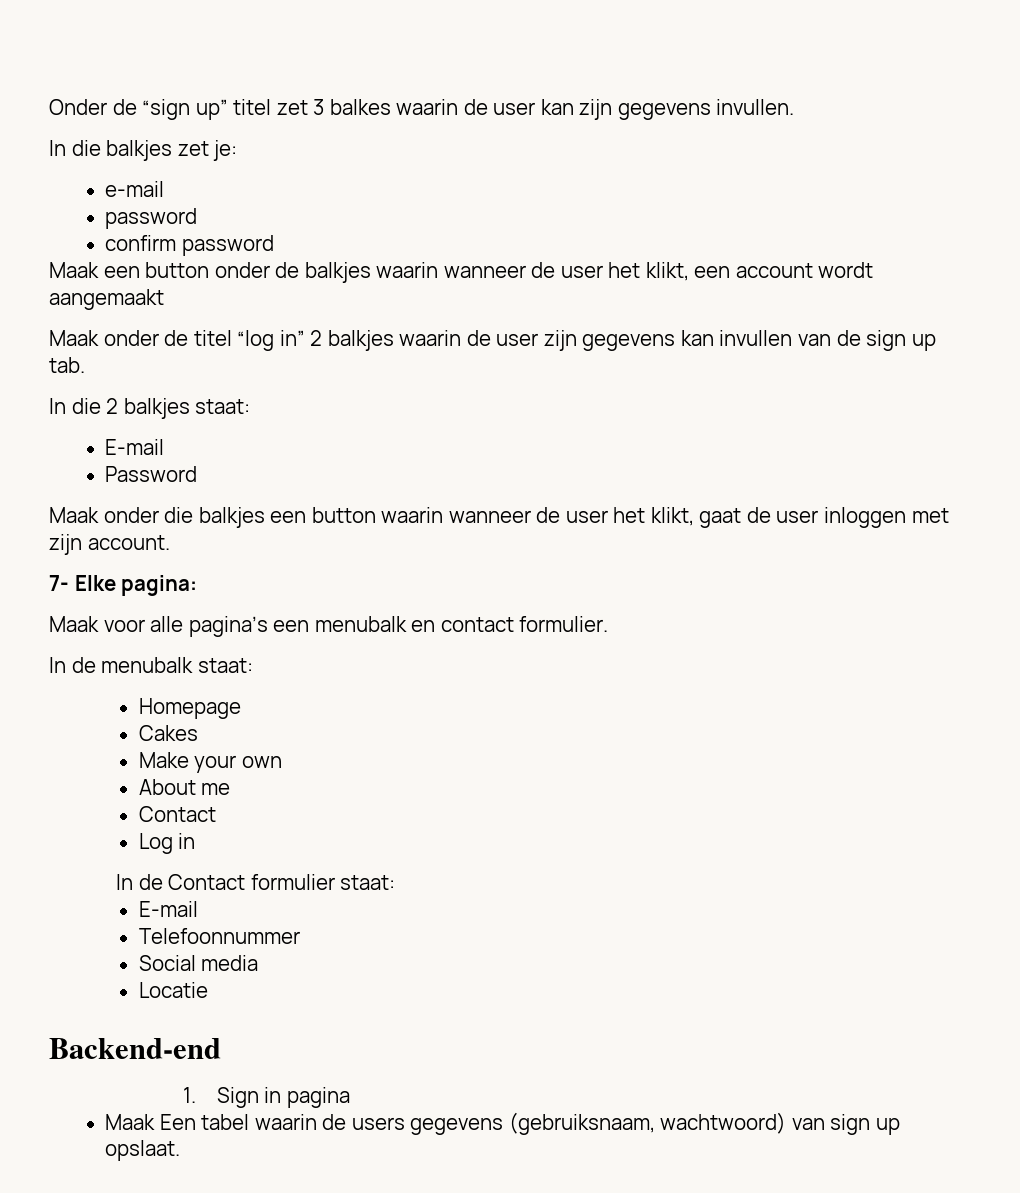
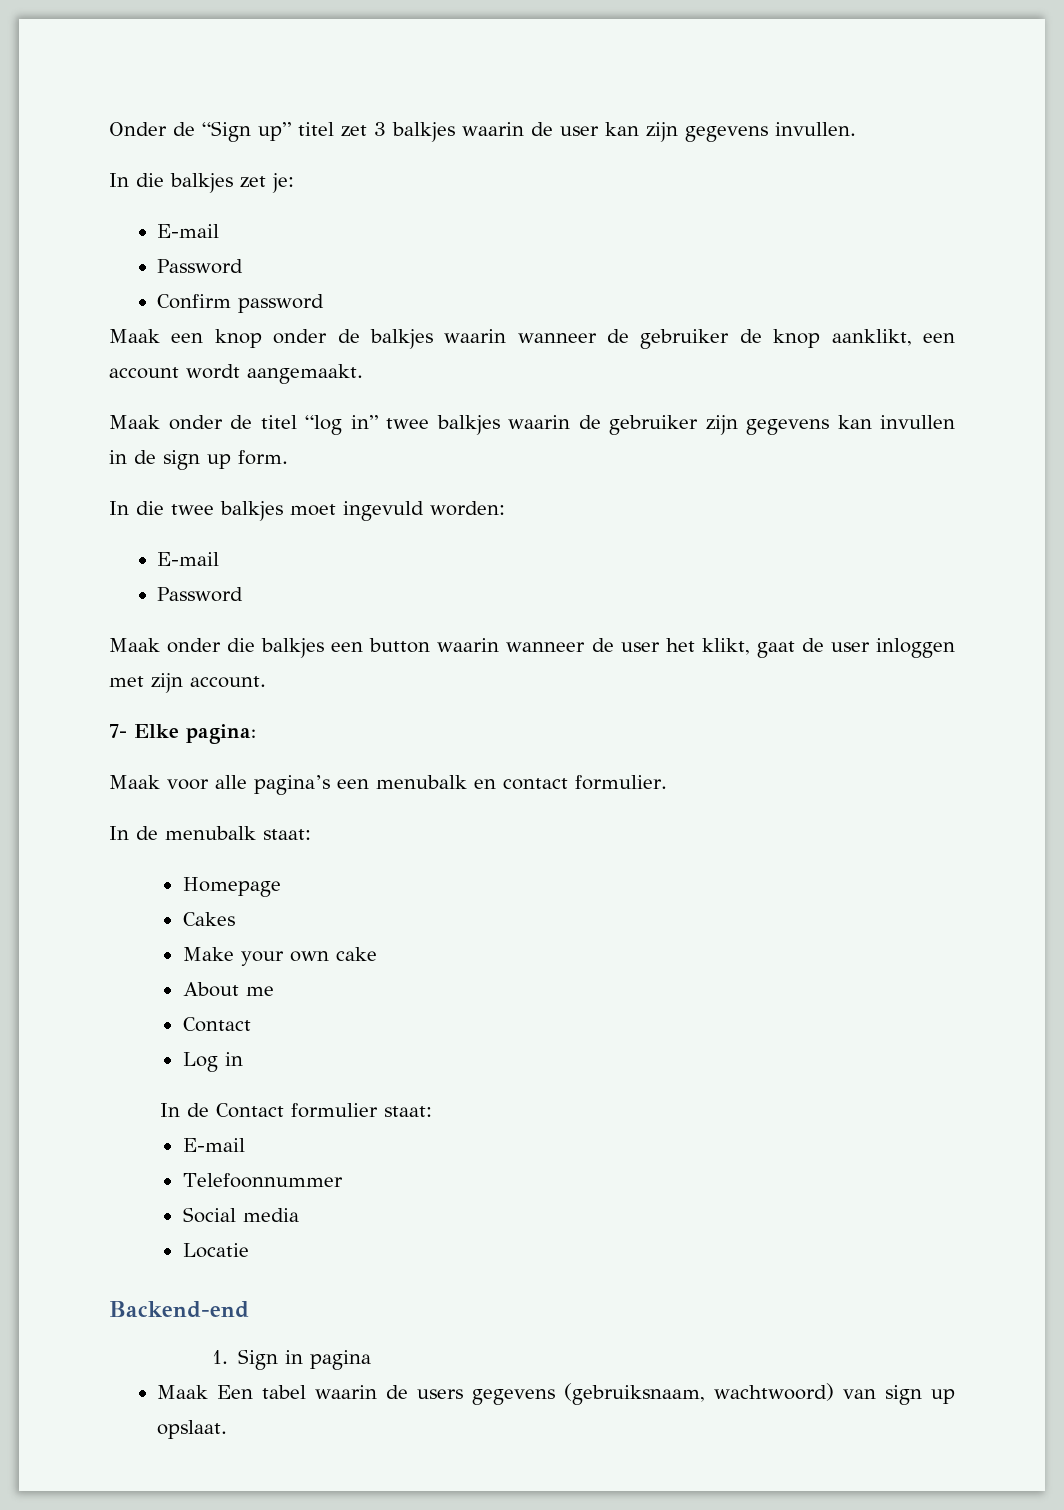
[142,99,191,120] “sign -> [202,121,251,142] “Sign
[329,99,391,115] balkes -> [392,122,455,142] balkjes
[105,181,165,197] [105,208,198,229] [105,235,177,251] e-mail // password // confirm -> [157,224,220,238] [157,259,244,274] [157,294,232,309] E-mail // Password // Confirm
[145,262,210,278] button -> [214,329,262,348] knop
[560,262,689,281] user het klikt, -> [640,329,912,349] gebruiker de knop aanklikt,
[49,289,164,310] aangemaakt -> [247,364,363,384] aangemaakt.
[310,330,539,351] 2 balkjes waarin de user -> [386,415,698,435] twee balkjes waarin de gebruiker
[798,334,832,346] van -> [109,450,127,464] in
[49,357,85,373] [49,398,251,419] tab. // In die 2 balkjes staat: -> [238,450,288,465] [109,501,505,521] form. // In die twee balkjes moet ingevuld worden:
(282, 762) none -> [335,947,377,961] cake

